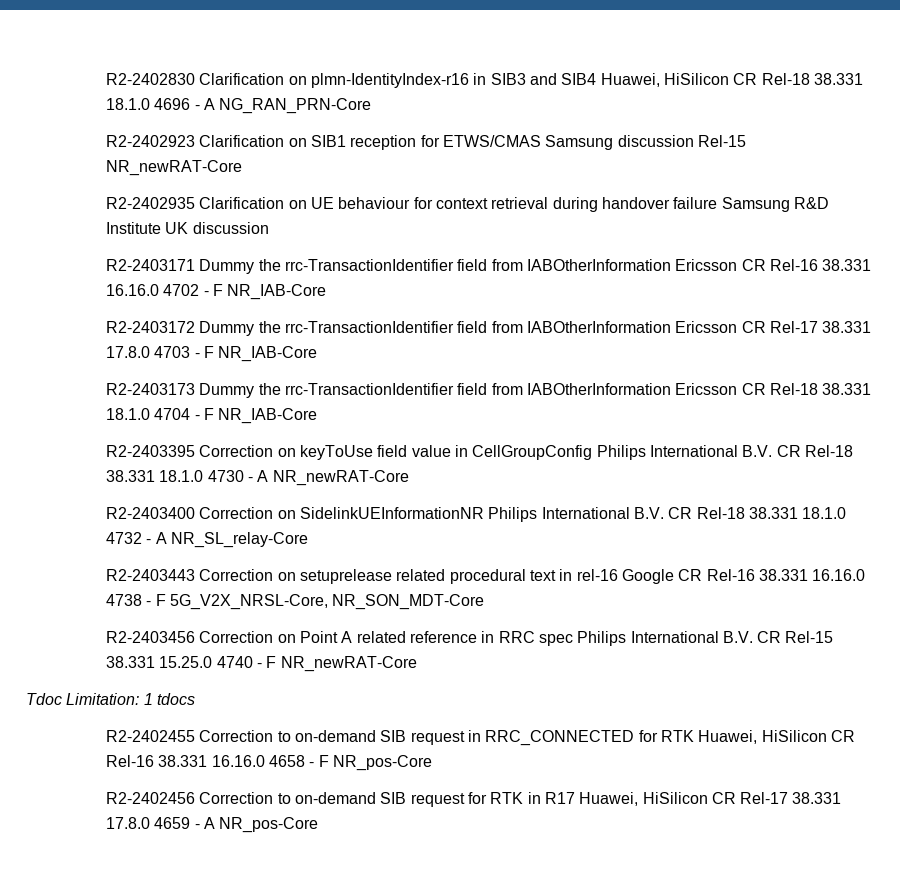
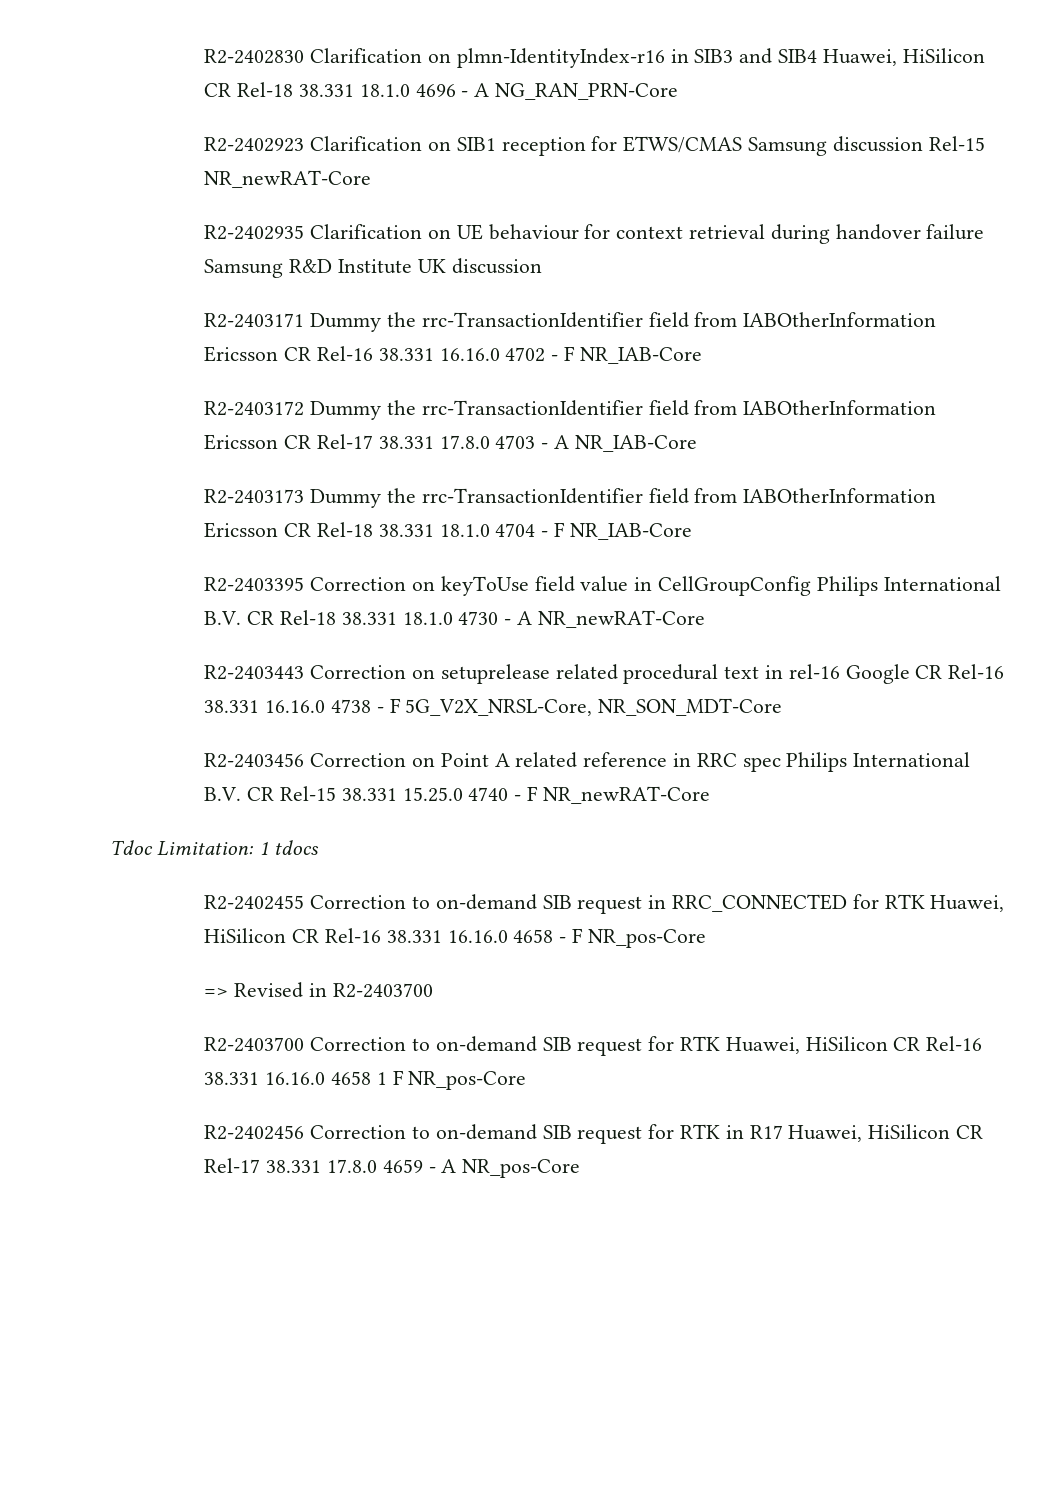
[203,346,214,358] F -> [553,435,569,449] A
[106,507,847,522] [106,532,308,548] // R2-2403400 Correction on SidelinkUEInformationNR Philips International B.V. CR Rel-18 38.331 18.1.0 4732 - A NR_SL_relay-Core -> (705, 619) none
(432, 763) none -> [204,982,433,998] [204,1036,983,1056] [204,1070,527,1090] // => Revised in R2-2403700 // R2-2403700 Correction to on-demand SIB request for RTK Huawei, HiSilicon CR Rel-16 38.331 16.16.0 4658 1 F NR_pos-Core

